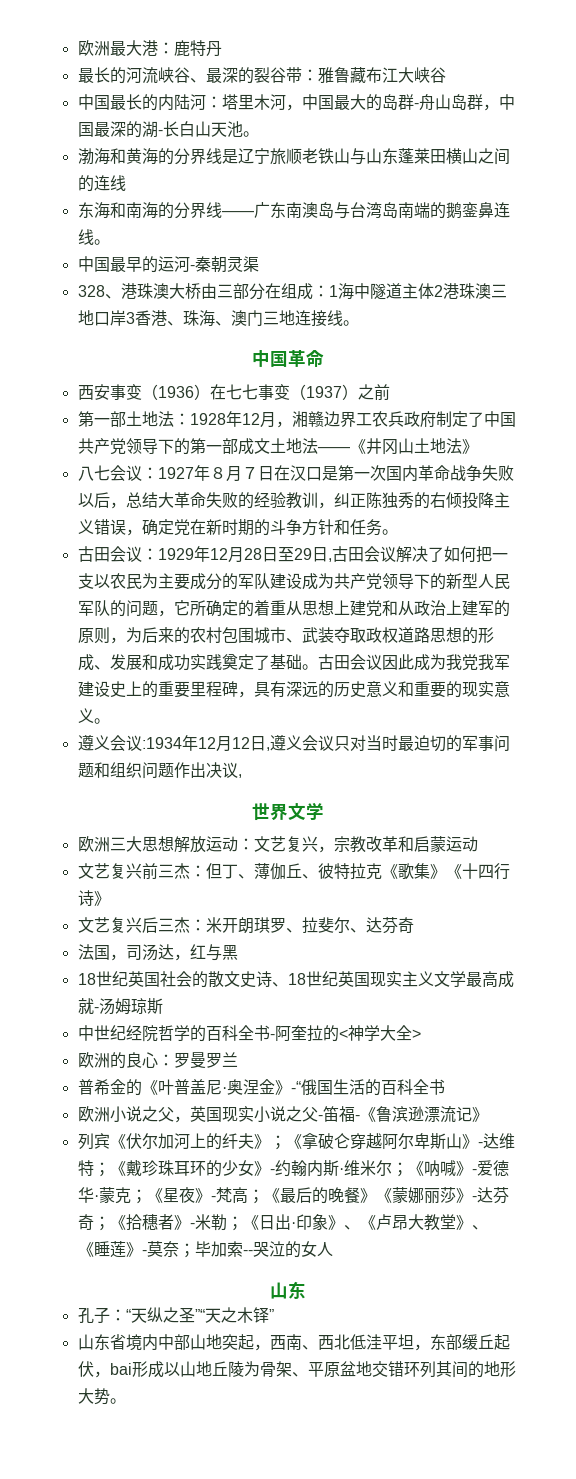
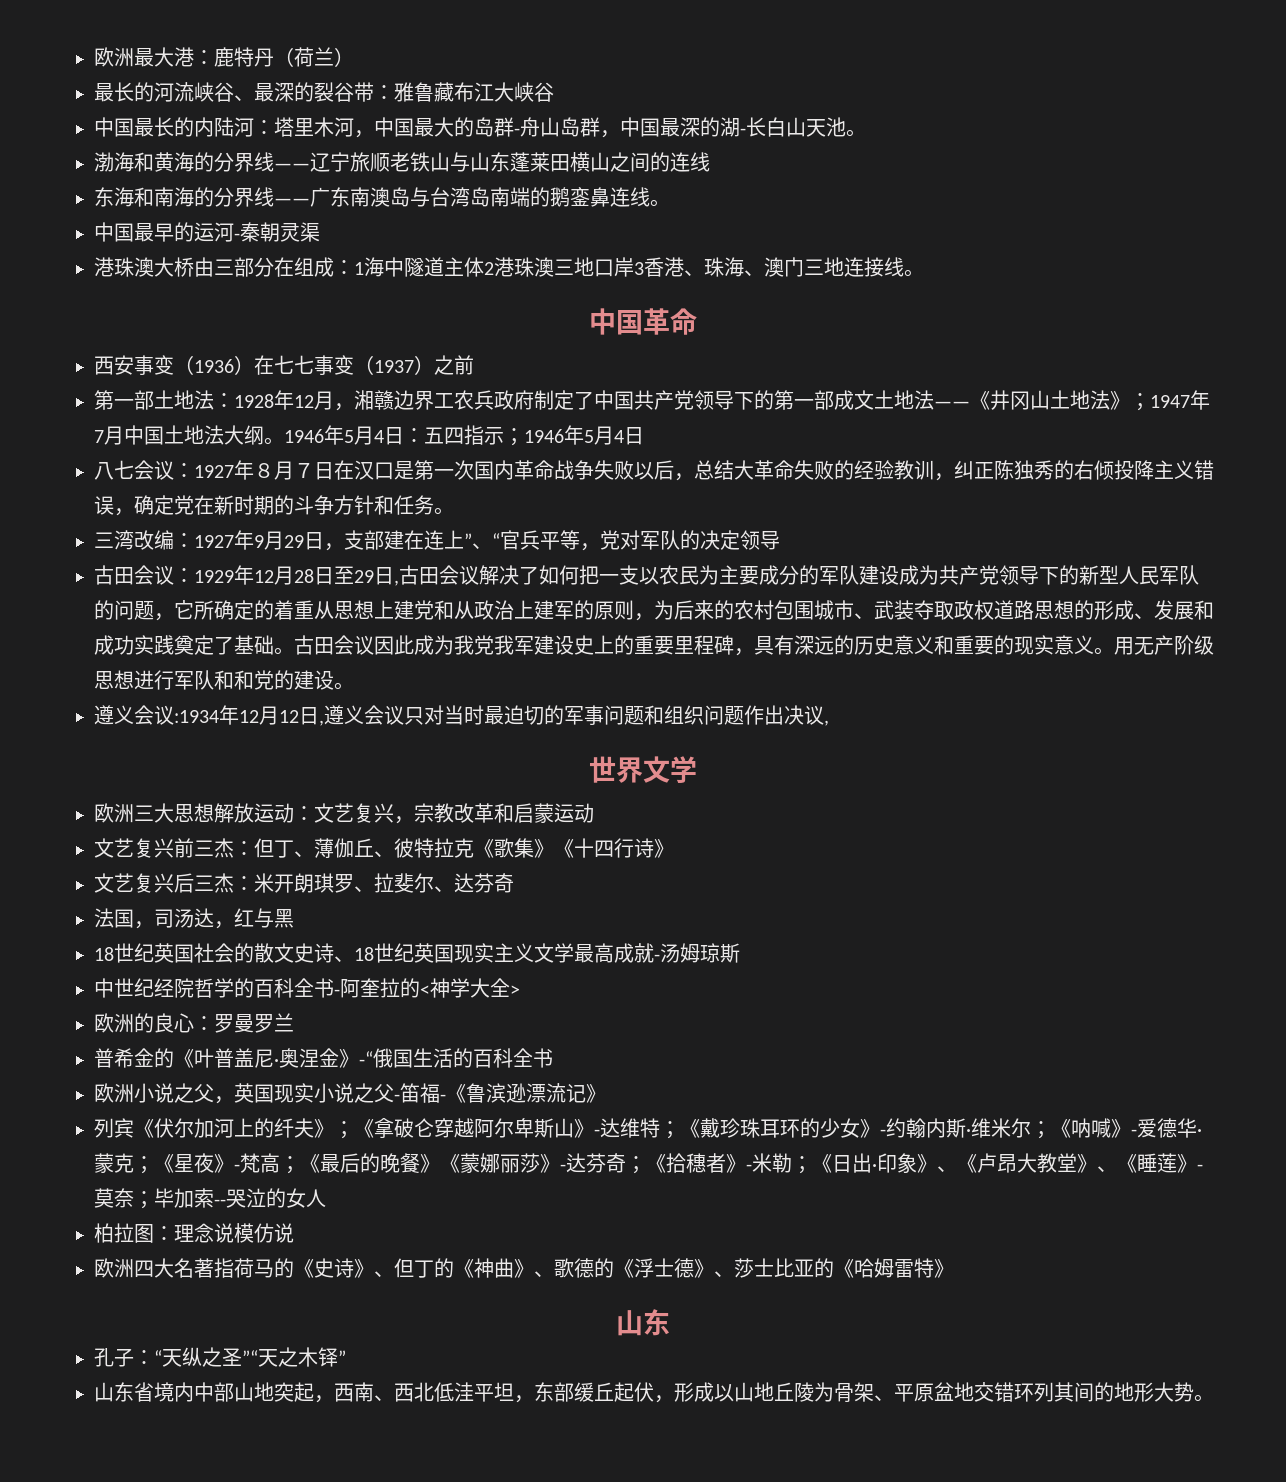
(222, 49) none -> [274,47,354,67] （荷兰）
[221,149,238,164] 是 -> [274,163,310,170] ——
[77,285,121,299] 328、 -> (320, 232) none
(478, 446) none -> [1130,390,1210,411] [94,425,644,446] ；1947年7月中国土地法大纲。1946年5月4日：五四指示；1946年5月4日
(398, 532) none -> [94,530,780,551] // 三湾改编：1927年9月29日，支部建在连上”、“官兵平等，党对军队的决定领导
(110, 721) none -> [1114,635,1214,655] [94,670,354,690] 用无产阶级思想进行军队和和党的建设。
(333, 1249) none -> [94,1223,294,1243] [94,1258,954,1278] // 柏拉图：理念说模仿说 // 欧洲四大名著指荷马的《史诗》、但丁的《神曲》、歌德的《浮士德》、莎士比亚的《哈姆雷特》
[109,1363,132,1375] bai -> (674, 1399) none

